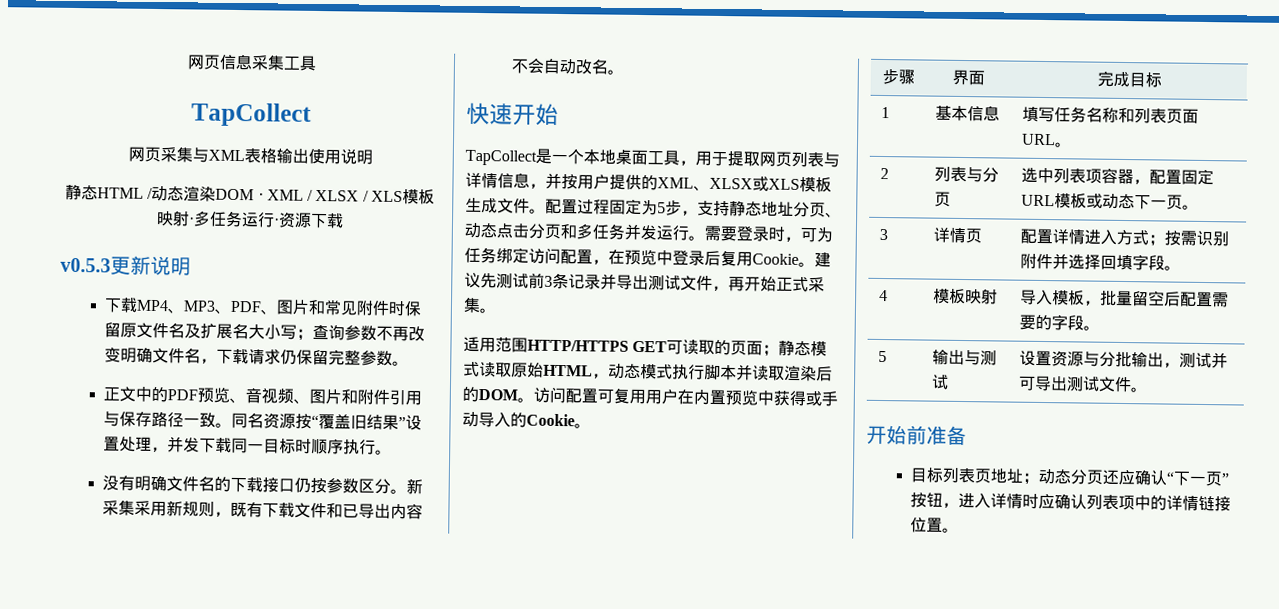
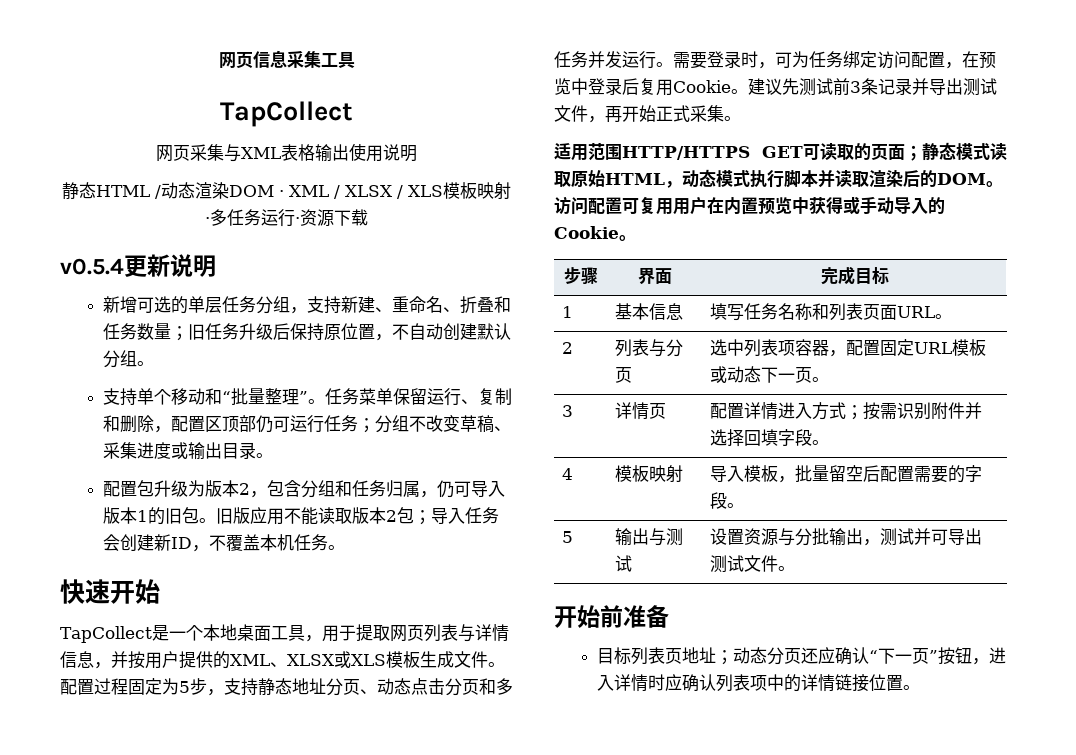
[60,257,111,273] v0.5.3 -> [60,258,124,275] v0.5.4
[104,297,423,317] [104,322,426,342] [104,347,410,367] [103,386,423,406] [103,411,423,431] [103,436,393,455] [102,475,424,495] [102,500,424,520] [511,57,610,75] 下载MP4、MP3、PDF、图片和常见附件时保留原文件名及扩展名大小写；查询参数不再改变明确文件名，下载请求仍保留完整参数。 // 正文中的PDF预览、音视频、图片和附件引用与保存路径一致。同名资源按“覆盖旧结果”设置处理，并发下载同一目标时顺序执行。 // 没有明确文件名的下载接口仍按参数区分。新采集采用新规则，既有下载文件和已导出内容不会自动改名 -> [103,296,512,314] [103,323,512,341] [103,350,155,368] [103,388,513,406] [103,415,512,433] [103,442,274,460] [103,480,506,498] [103,507,500,525] [103,534,329,552] 新增可选的单层任务分组，支持新建、重命名、折叠和任务数量；旧任务升级后保持原位置，不自动创建默认分组。 // 支持单个移动和“批量整理”。任务菜单保留运行、复制和删除，配置区顶部仍可运行任务；分组不改变草稿、采集进度或输出目录。 // 配置包升级为版本2，包含分组和任务归属，仍可导入版本1的旧包。旧版应用不能读取版本2包；导入任务会创建新ID，不覆盖本机任务

